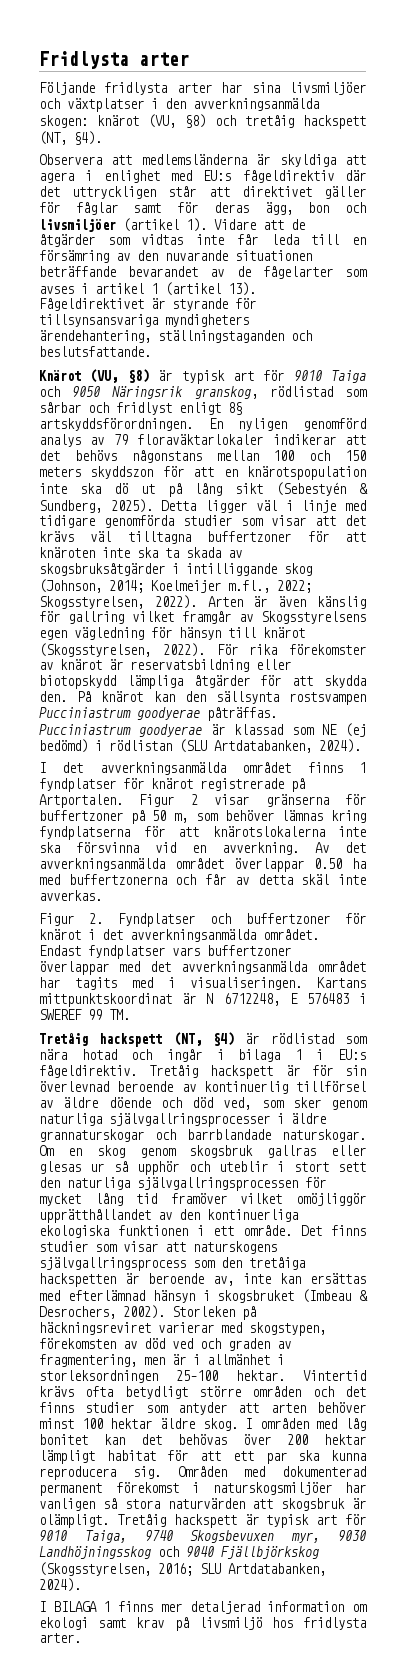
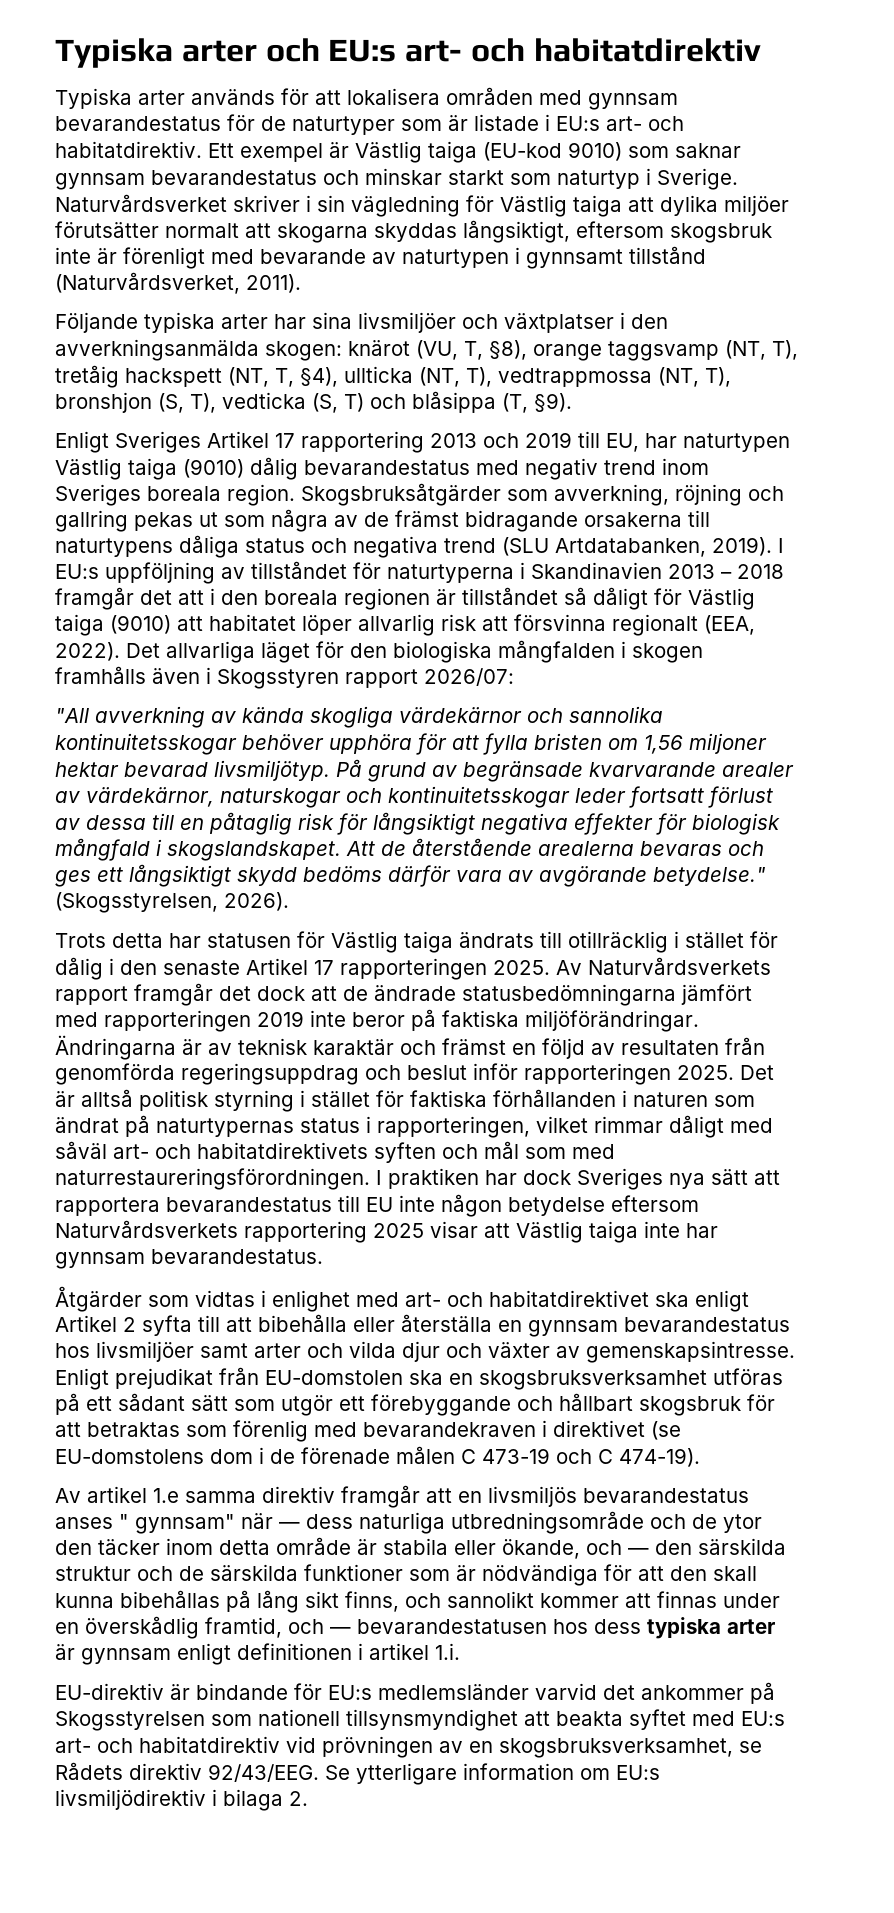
[39,51,189,69] Fridlysta arter -> [55,38,761,68] [55,87,678,110] [55,114,684,135] [55,141,741,163] [55,168,738,190] [55,194,789,217] [55,220,772,243] [55,246,706,269] [55,272,301,294] Typiska arter och EU:s art- och habitatdirektiv // Typiska arter används för att lokalisera områden med gynnsam bevarandestatus för de naturtyper som är listade i EU:s art- och habitatdirektiv. Ett exempel är Västlig taiga (EU-kod 9010) som saknar gynnsam bevarandestatus och minskar starkt som naturtyp i Sverige. Naturvårdsverket skriver i sin vägledning för Västlig taiga att dylika miljöer förutsätter normalt att skogarna skyddas långsiktigt, eftersom skogsbruk inte är förenligt med bevarande av naturtypen i gynnsamt tillstånd (Naturvårdsverket, 2011).
[104,82,168,95] fridlysta -> [144,312,215,333] typiska
[185,114,366,129] [39,131,102,145] [39,154,366,167] [39,170,366,183] [39,186,366,199] [39,202,366,215] [39,218,305,232] [39,234,367,247] [39,250,312,263] [39,266,367,279] [39,282,256,296] [39,298,256,311] [39,314,249,327] [39,330,312,343] [39,346,151,357] [39,369,366,384] [39,386,367,399] [39,402,242,415] [39,418,366,431] [39,434,366,447] [39,450,366,463] [39,466,366,480] [39,482,368,497] [39,499,366,513] [39,515,366,528] [39,531,366,544] [39,547,242,558] [39,563,312,576] [39,579,312,593] [39,595,367,609] [39,611,366,624] [39,627,305,640] [39,643,366,657] [39,659,291,672] [39,675,367,689] [39,691,366,705] [39,707,277,721] [39,723,366,737] [39,739,361,753] [39,762,366,775] [39,778,305,792] [39,794,366,808] [39,810,367,824] [39,826,366,840] [39,842,366,855] [39,858,366,872] [39,874,367,885] [39,890,102,901] [39,913,366,927] [39,929,319,942] [39,945,291,959] [39,961,366,975] [39,977,366,990] [39,993,366,1007] [39,1009,130,1020] [39,1032,367,1047] [39,1049,366,1062] [39,1065,366,1079] [39,1081,366,1094] [39,1097,367,1110] [39,1113,326,1127] [39,1129,366,1142] [39,1145,366,1158] [39,1161,366,1175] [39,1177,326,1191] [39,1193,366,1206] [39,1209,298,1223] [39,1225,366,1238] [39,1241,277,1254] [39,1257,305,1271] [39,1273,366,1287] [39,1289,368,1303] [39,1305,256,1320] [39,1322,326,1336] [39,1338,291,1351] [39,1354,284,1367] [39,1370,366,1383] [39,1386,366,1399] [39,1402,366,1415] [39,1418,366,1431] [39,1434,366,1445] [39,1450,367,1464] [39,1466,366,1480] [39,1482,366,1496] [39,1498,366,1511] [39,1514,366,1528] [39,1530,367,1543] [39,1546,319,1559] [39,1562,326,1576] [39,1578,81,1592] [39,1601,367,1614] [39,1617,366,1631] [39,1633,81,1643] §8) och tretåig hackspett (NT, §4). // Observera att medlemsländerna är skyldiga att agera i enlighet med EU:s fågeldirektiv där det uttryckligen står att direktivet gäller för fåglar samt för deras ägg, bon och livsmiljöer (artikel 1). Vidare att de åtgärder som vidtas inte får leda till en försämring av den nuvarande situationen beträffande bevarandet av de fågelarter som avses i artikel 1 (artikel 13). Fågeldirektivet är styrande för tillsynsansvariga myndigheters ärendehantering, ställningstaganden och beslutsfattande. // Knärot (VU, §8) är typisk art för 9010 Taiga och 9050 Näringsrik granskog, rödlistad som sårbar och fridlyst enligt 8§ artskyddsförordningen. En nyligen genomförd analys av 79 floraväktarlokaler indikerar att det behövs någonstans mellan 100 och 150 meters skyddszon för att en knärotspopulation inte ska dö ut på lång sikt (Sebestyén & Sundberg, 2025). Detta ligger väl i linje med tidigare genomförda studier som visar att det krävs väl tilltagna buffertzoner för att knäroten inte ska ta skada av skogsbruksåtgärder i intilliggande skog (Johnson, 2014; Koelmeijer m.fl., 2022; Skogsstyrelsen, 2022). Arten är även känslig för gallring vilket framgår av Skogsstyrelsens egen vägledning för hänsyn till knärot (Skogsstyrelsen, 2022). För rika förekomster av knärot är reservatsbildning eller biotopskydd lämpliga åtgärder för att skydda den. På knärot kan den sällsynta rostsvampen Pucciniastrum goodyerae påträffas. Pucciniastrum goodyerae är klassad som NE (ej bedömd) i rödlistan (SLU Artdatabanken, 2024). // I det avverkningsanmälda området finns 1 fyndplatser för knärot registrerade på Artportalen. Figur 2 visar gränserna för buffertzoner på 50 m, som behöver lämnas kring fyndplatserna för att knärotslokalerna inte ska försvinna vid en avverkning. Av det avverkningsanmälda området överlappar 0.50 ha med buffertzonerna och får av detta skäl inte avverkas. // Figur 2. Fyndplatser och buffertzoner för knärot i det avverkningsanmälda området. Endast fyndplatser vars buffertzoner överlappar med det avverkningsanmälda området har tagits med i visualiseringen. Kartans mittpunktskoordinat är N 6712248, E 576483 i SWEREF 99 TM. // Tretåig hackspett (NT, §4) är rödlistad som nära hotad och ingår i bilaga 1 i EU:s fågeldirektiv. Tretåig hackspett är för sin överlevnad beroende av kontinuerlig tillförsel av äldre döende och död ved, som sker genom naturliga självgallringsprocesser i äldre grannaturskogar och barrblandade naturskogar. Om en skog genom skogsbruk gallras eller glesas ur så upphör och uteblir i stort sett den naturliga självgallringsprocessen för mycket lång tid framöver vilket omöjliggör upprätthållandet av den kontinuerliga ekologiska funktionen i ett område. Det finns studier som visar att naturskogens självgallringsprocess som den tretåiga hackspetten är beroende av, inte kan ersättas med efterlämnad hänsyn i skogsbruket (Imbeau & Desrochers, 2002). Storleken på häckningsreviret varierar med skogstypen, förekomsten av död ved och graden av fragmentering, men är i allmänhet i storleksordningen 25–100 hektar. Vintertid krävs ofta betydligt större områden och det finns studier som antyder att arten behöver minst 100 hektar äldre skog. I områden med låg bonitet kan det behövas över 200 hektar lämpligt habitat för att ett par ska kunna reproducera sig. Områden med dokumenterad permanent förekomst i naturskogsmiljöer har vanligen så stora naturvärden att skogsbruk är olämpligt. Tretåig hackspett är typisk art för 9010 Taiga, 9740 Skogsbevuxen myr, 9030 Landhöjningsskog och 9040 Fjällbjörkskog (Skogsstyrelsen, 2016; SLU Artdatabanken, 2024). // I BILAGA 1 finns mer detaljerad information om ekologi samt krav på livsmiljö hos fridlysta arter. -> [464,340,798,361] [55,365,731,388] [55,391,572,413] [55,431,790,453] [55,457,709,480] [55,483,784,506] [55,509,710,532] [55,535,784,558] [55,561,784,584] [55,587,755,610] [55,614,755,636] [55,640,703,663] [55,666,514,689] [55,706,663,728] [55,733,767,755] [55,759,794,782] [55,786,773,808] [55,812,780,835] [55,838,764,861] [55,864,766,887] [55,892,289,913] [55,931,778,953] [55,957,771,980] [55,983,752,1006] [55,1009,699,1032] [55,1035,765,1060] [55,1063,774,1085] [55,1089,755,1112] [55,1115,773,1138] [55,1141,615,1163] [55,1168,780,1190] [55,1194,699,1217] [55,1220,718,1243] [55,1249,323,1269] [55,1286,749,1312] [55,1314,790,1337] [55,1341,795,1363] [55,1367,783,1390] [55,1393,775,1416] [55,1420,681,1442] [55,1446,700,1467] [55,1485,749,1508] [55,1511,762,1534] [55,1537,786,1559] [55,1564,757,1586] [55,1590,780,1613] [55,1616,775,1639] [55,1643,460,1665] [55,1682,775,1704] [55,1709,785,1731] [55,1736,762,1758] [55,1762,660,1785] [55,1789,308,1811] T, §8), orange taggsvamp (NT, T), tretåig hackspett (NT, T, §4), ullticka (NT, T), vedtrappmossa (NT, T), bronshjon (S, T), vedticka (S, T) och blåsippa (T, §9). // Enligt Sveriges Artikel 17 rapportering 2013 och 2019 till EU, har naturtypen Västlig taiga (9010) dålig bevarandestatus med negativ trend inom Sveriges boreala region. Skogsbruksåtgärder som avverkning, röjning och gallring pekas ut som några av de främst bidragande orsakerna till naturtypens dåliga status och negativa trend (SLU Artdatabanken, 2019). I EU:s uppföljning av tillståndet för naturtyperna i Skandinavien 2013 – 2018 framgår det att i den boreala regionen är tillståndet så dåligt för Västlig taiga (9010) att habitatet löper allvarlig risk att försvinna regionalt (EEA, 2022). Det allvarliga läget för den biologiska mångfalden i skogen framhålls även i Skogsstyren rapport 2026/07: // "All avverkning av kända skogliga värdekärnor och sannolika kontinuitetsskogar behöver upphöra för att fylla bristen om 1,56 miljoner hektar bevarad livsmiljötyp. På grund av begränsade kvarvarande arealer av värdekärnor, naturskogar och kontinuitetsskogar leder fortsatt förlust av dessa till en påtaglig risk för långsiktigt negativa effekter för biologisk mångfald i skogslandskapet. Att de återstående arealerna bevaras och ges ett långsiktigt skydd bedöms därför vara av avgörande betydelse." (Skogsstyrelsen, 2026). // Trots detta har statusen för Västlig taiga ändrats till otillräcklig i stället för dålig i den senaste Artikel 17 rapporteringen 2025. Av Naturvårdsverkets rapport framgår det dock att de ändrade statusbedömningarna jämfört med rapporteringen 2019 inte beror på faktiska miljöförändringar. Ändringarna är av teknisk karaktär och främst en följd av resultaten från genomförda regeringsuppdrag och beslut inför rapporteringen 2025. Det är alltså politisk styrning i stället för faktiska förhållanden i naturen som ändrat på naturtypernas status i rapporteringen, vilket rimmar dåligt med såväl art- och habitatdirektivets syften och mål som med naturrestaureringsförordningen. I praktiken har dock Sveriges nya sätt att rapportera bevarandestatus till EU inte någon betydelse eftersom Naturvårdsverkets rapportering 2025 visar att Västlig taiga inte har gynnsam bevarandestatus. // Åtgärder som vidtas i enlighet med art- och habitatdirektivet ska enligt Artikel 2 syfta till att bibehålla eller återställa en gynnsam bevarandestatus hos livsmiljöer samt arter och vilda djur och växter av gemenskapsintresse. Enligt prejudikat från EU-domstolen ska en skogsbruksverksamhet utföras på ett sådant sätt som utgör ett förebyggande och hållbart skogsbruk för att betraktas som förenlig med bevarandekraven i direktivet (se EU-domstolens dom i de förenade målen C 473-19 och C 474-19). // Av artikel 1.e samma direktiv framgår att en livsmiljös bevarandestatus anses " gynnsam" när — dess naturliga utbredningsområde och de ytor den täcker inom detta område är stabila eller ökande, och — den särskilda struktur och de särskilda funktioner som är nödvändiga för att den skall kunna bibehållas på lång sikt finns, och sannolikt kommer att finnas under en överskådlig framtid, och — bevarandestatusen hos dess typiska arter är gynnsam enligt definitionen i artikel 1.i. // EU-direktiv är bindande för EU:s medlemsländer varvid det ankommer på Skogsstyrelsen som nationell tillsynsmyndighet att beakta syftet med EU:s art- och habitatdirektiv vid prövningen av en skogsbruksverksamhet, se Rådets direktiv 92/43/EEG. Se ytterligare information om EU:s livsmiljödirektiv i bilaga 2.

